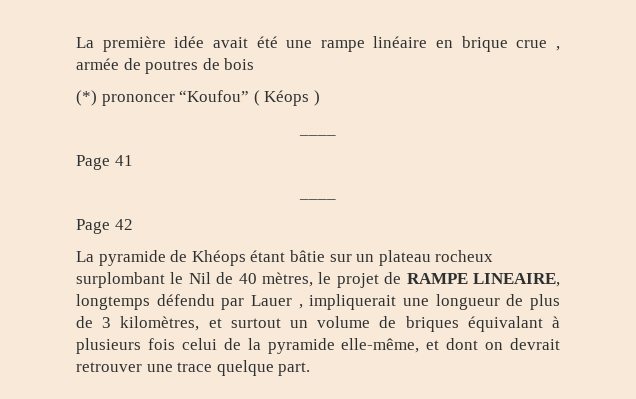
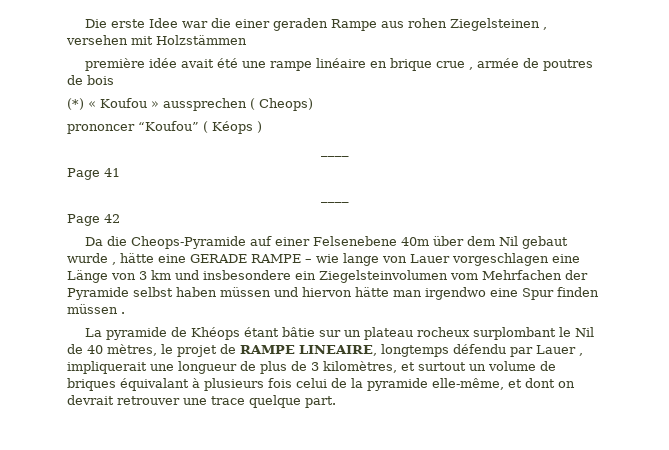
[76,37,94,48] La -> [84,18,547,31] [66,35,247,45] Die erste Idee war die einer geraden Rampe aus rohen Ziegelsteinen , versehen mit Holzstämmen //
(97, 98) none -> [88,98,313,111] « Koufou » aussprechen ( Cheops) //
(133, 224) none -> [84,236,568,249] [67,253,580,266] [67,270,588,283] [67,287,599,300] [67,304,125,314] // Da die Cheops-Pyramide auf einer Felsenebene 40m über dem Nil gebaut wurde , hätte eine GERADE RAMPE – wie lange von Lauer vorgeschlagen eine Länge von 3 km und insbesondere ein Ziegelsteinvolumen vom Mehrfachen der Pyramide selbst haben müssen und hiervon hätte man irgendwo eine Spur finden müssen .

